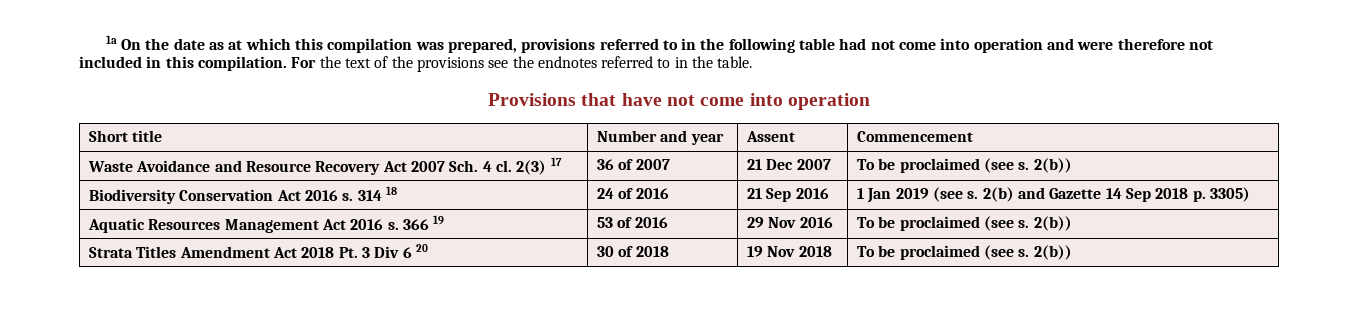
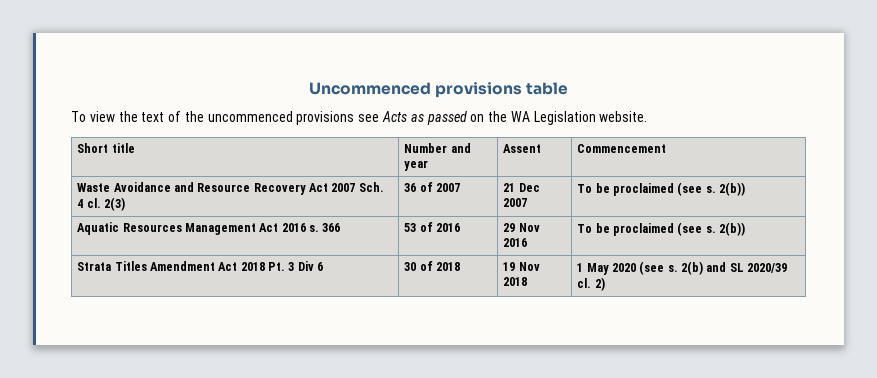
[105,35,1214,53] [79,56,317,71] 1a On the date as at which this compilation was prepared, provisions referred to in the following table had not come into operation and were therefore not included in this compilation. For -> [308,82,569,98] [71,111,115,122] Uncommenced provisions table // To view
(413, 62) none -> [207,111,293,122] uncommenced
[512,56,753,68] [488,93,870,110] the endnotes referred to in the table. // Provisions that have not come into operation -> [382,111,648,125] Acts as passed on the WA Legislation website.
[550,157,562,166] 17 -> (125, 204) none
[89,186,398,204] [597,188,669,199] [747,188,829,202] [857,187,1250,203] // Biodiversity Conservation Act 2016 s. 314 18 | 24 of 2016 | 21 Sep 2016 | 1 Jan 2019 (see s. 2(b) and Gazette 14 Sep 2018 p. 3305) -> (746, 189) none
[433,215,445,225] 19 -> (341, 227) none
[415,244,428,252] 20 -> (324, 266) none
[857,245,1072,260] To be proclaimed (see s. 2(b)) -> [577,261,788,275] [577,277,605,291] 1 May 2020 (see s. 2(b) and SL 2020/39 cl. 2)

